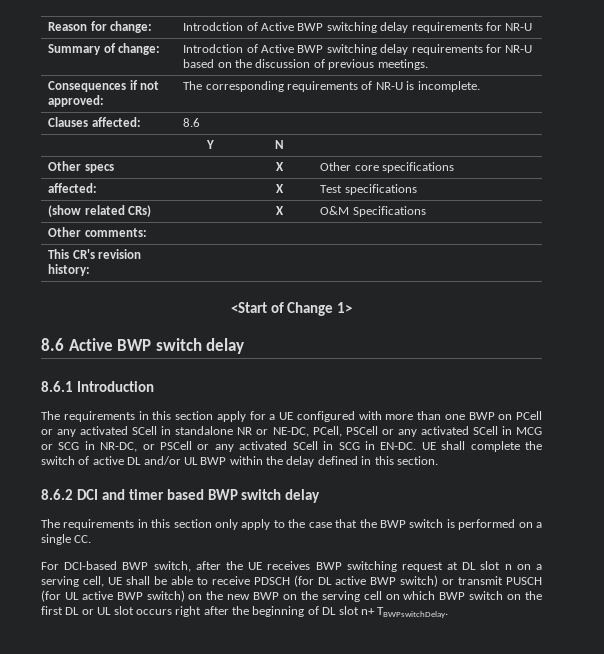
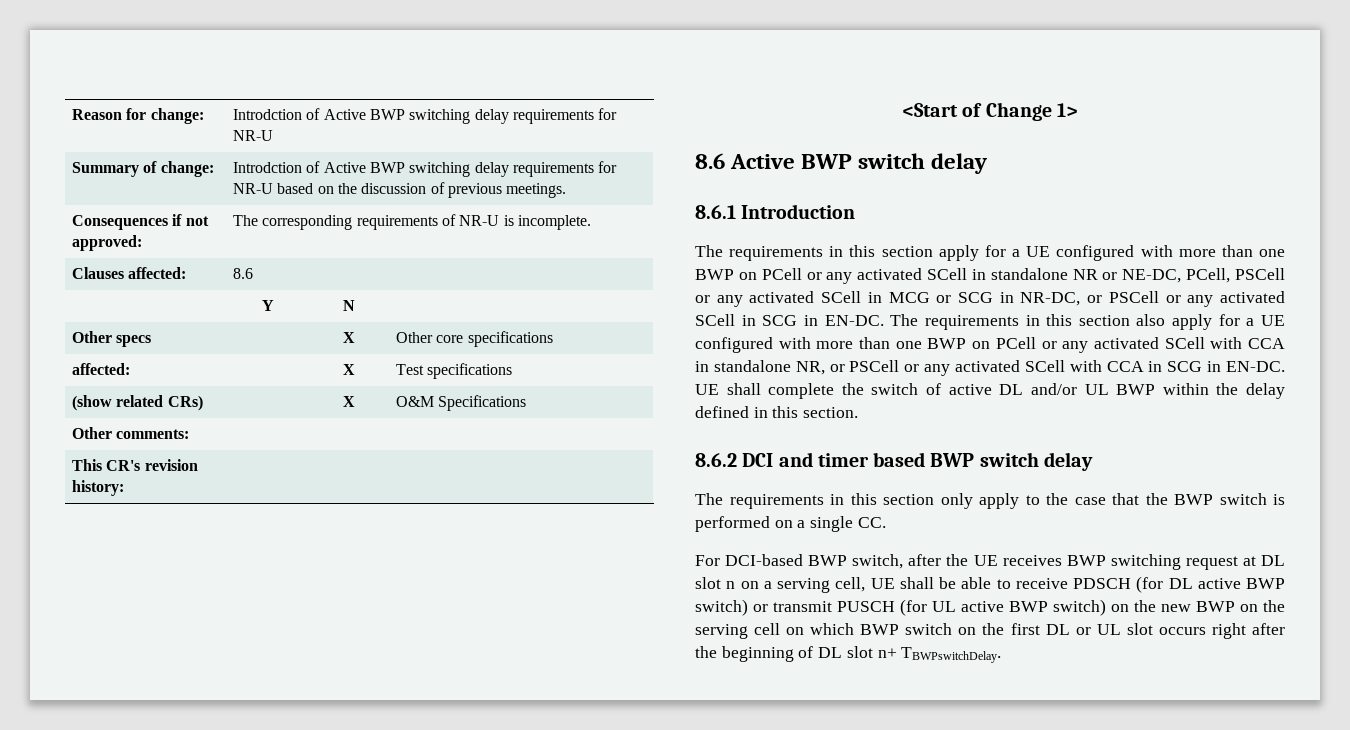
(417, 446) none -> [890,314,1285,330] [695,337,1285,353] [695,360,1285,376] The requirements in this section also apply for a UE configured with more than one BWP on PCell or any activated SCell with CCA in standalone NR, or PSCell or any activated SCell with CCA in SCG in EN-DC.

